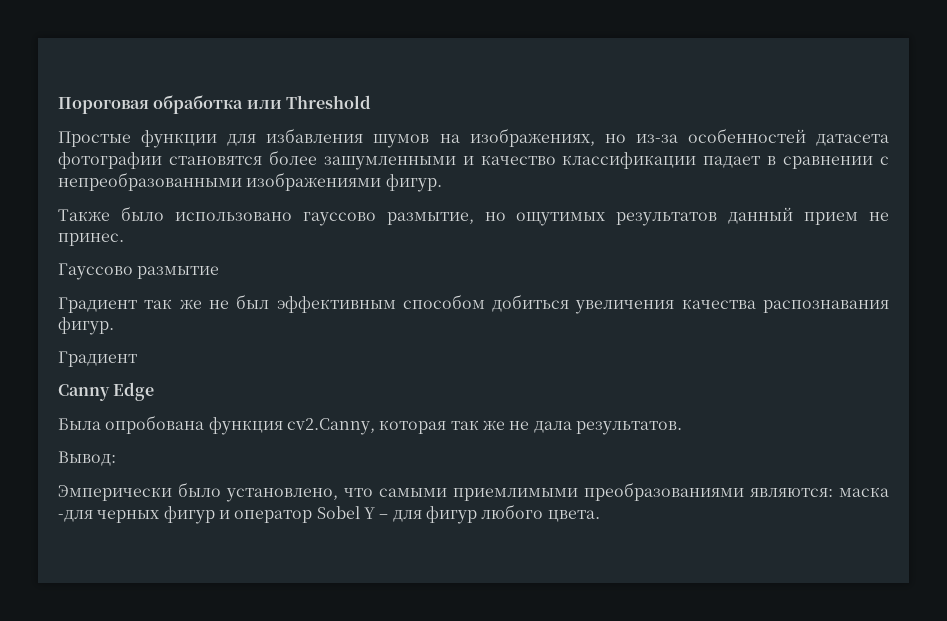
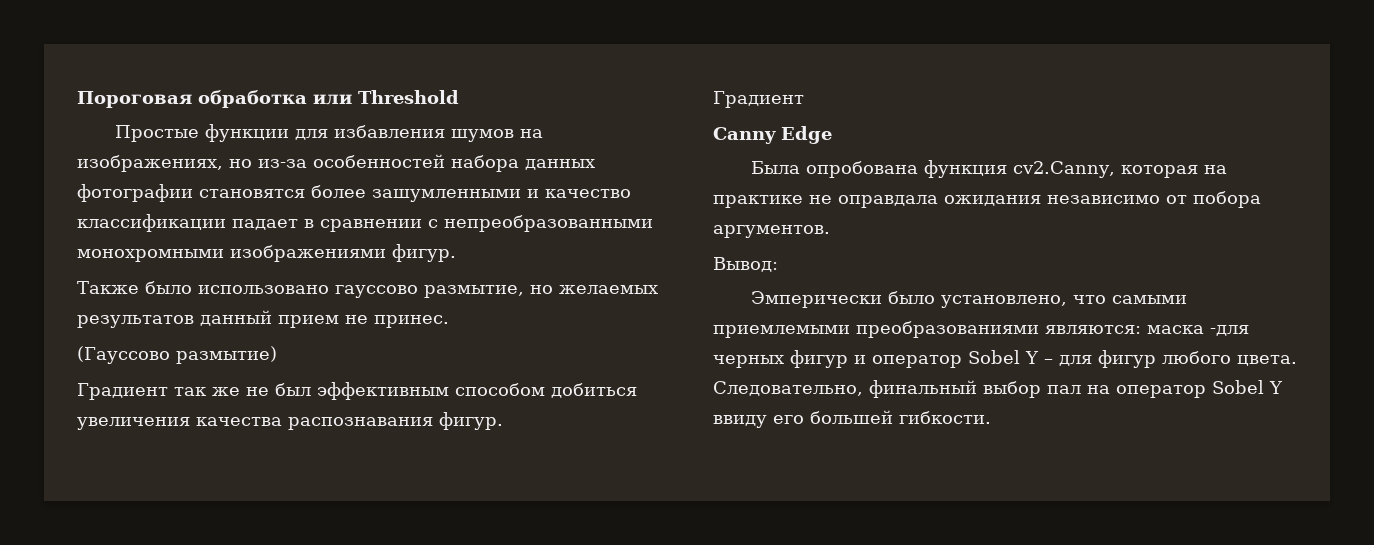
[816,134,890,146] датасета -> [451,155,595,172] набора данных
(242, 181) none -> [77,249,224,262] монохромными
[516,212,606,226] ощутимых -> [559,285,658,294] желаемых
[58,263,220,280] Гауссово размытие -> [77,346,277,364] (Гауссово размытие)
[450,420,682,435] так же не дала результатов. -> [1204,165,1228,174] [713,191,1261,208] [713,225,830,238] на практике не оправдала ожидания независимо от побора аргументов.
[453,488,578,501] приемлимыми -> [713,325,850,338] приемлемыми
(600, 516) none -> [713,380,1283,398] [713,410,991,428] Следовательно, финальный выбор пал на оператор Sobel Y ввиду его большей гибкости.

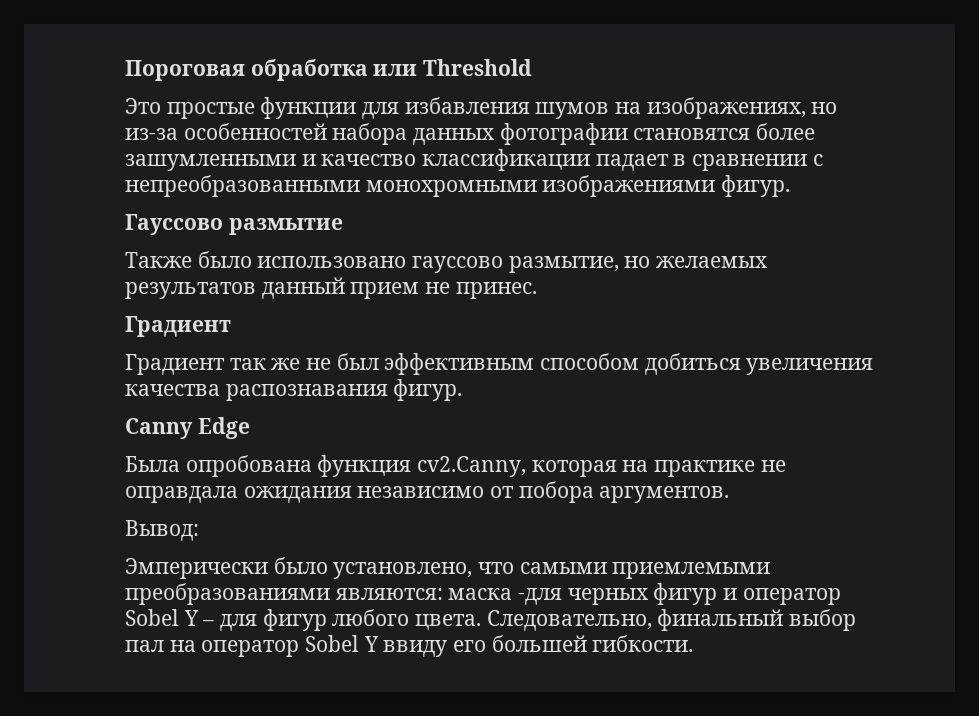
[115,125,200,142] Простые -> [125,98,255,119] Это простые
(456, 253) none -> [125,214,343,235] // Гауссово размытие
[77,346,277,364] (Гауссово размытие) -> [125,316,231,337] Градиент
[713,91,804,108] // Градиент -> (463, 390) none

